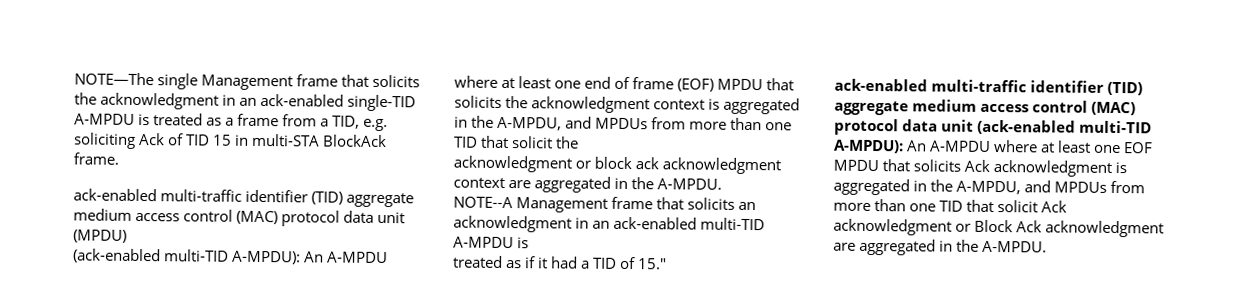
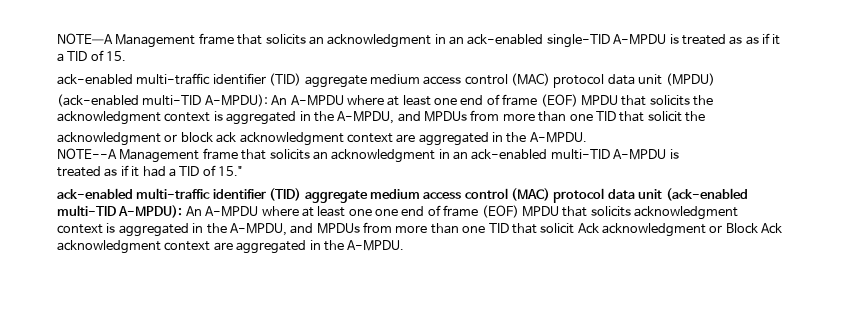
[74,72,421,91] [74,92,97,105] NOTE—The single Management frame that solicits the -> [57,33,324,48] NOTE—A Management frame that solicits an
[225,113,389,132] [73,132,388,149] [73,152,119,165] a frame from a TID, e.g. soliciting Ack of TID 15 in multi-STA BlockAck frame. -> [745,33,781,45] [57,50,127,62] as if it a TID of 15.
[1123,142,1154,154] [833,159,1113,177] EOF MPDU that solicits Ack acknowledgment -> [375,205,738,220] [57,224,103,234] one end of frame (EOF) MPDU that solicits acknowledgment context
(1165, 229) none -> [164,241,211,251] context

